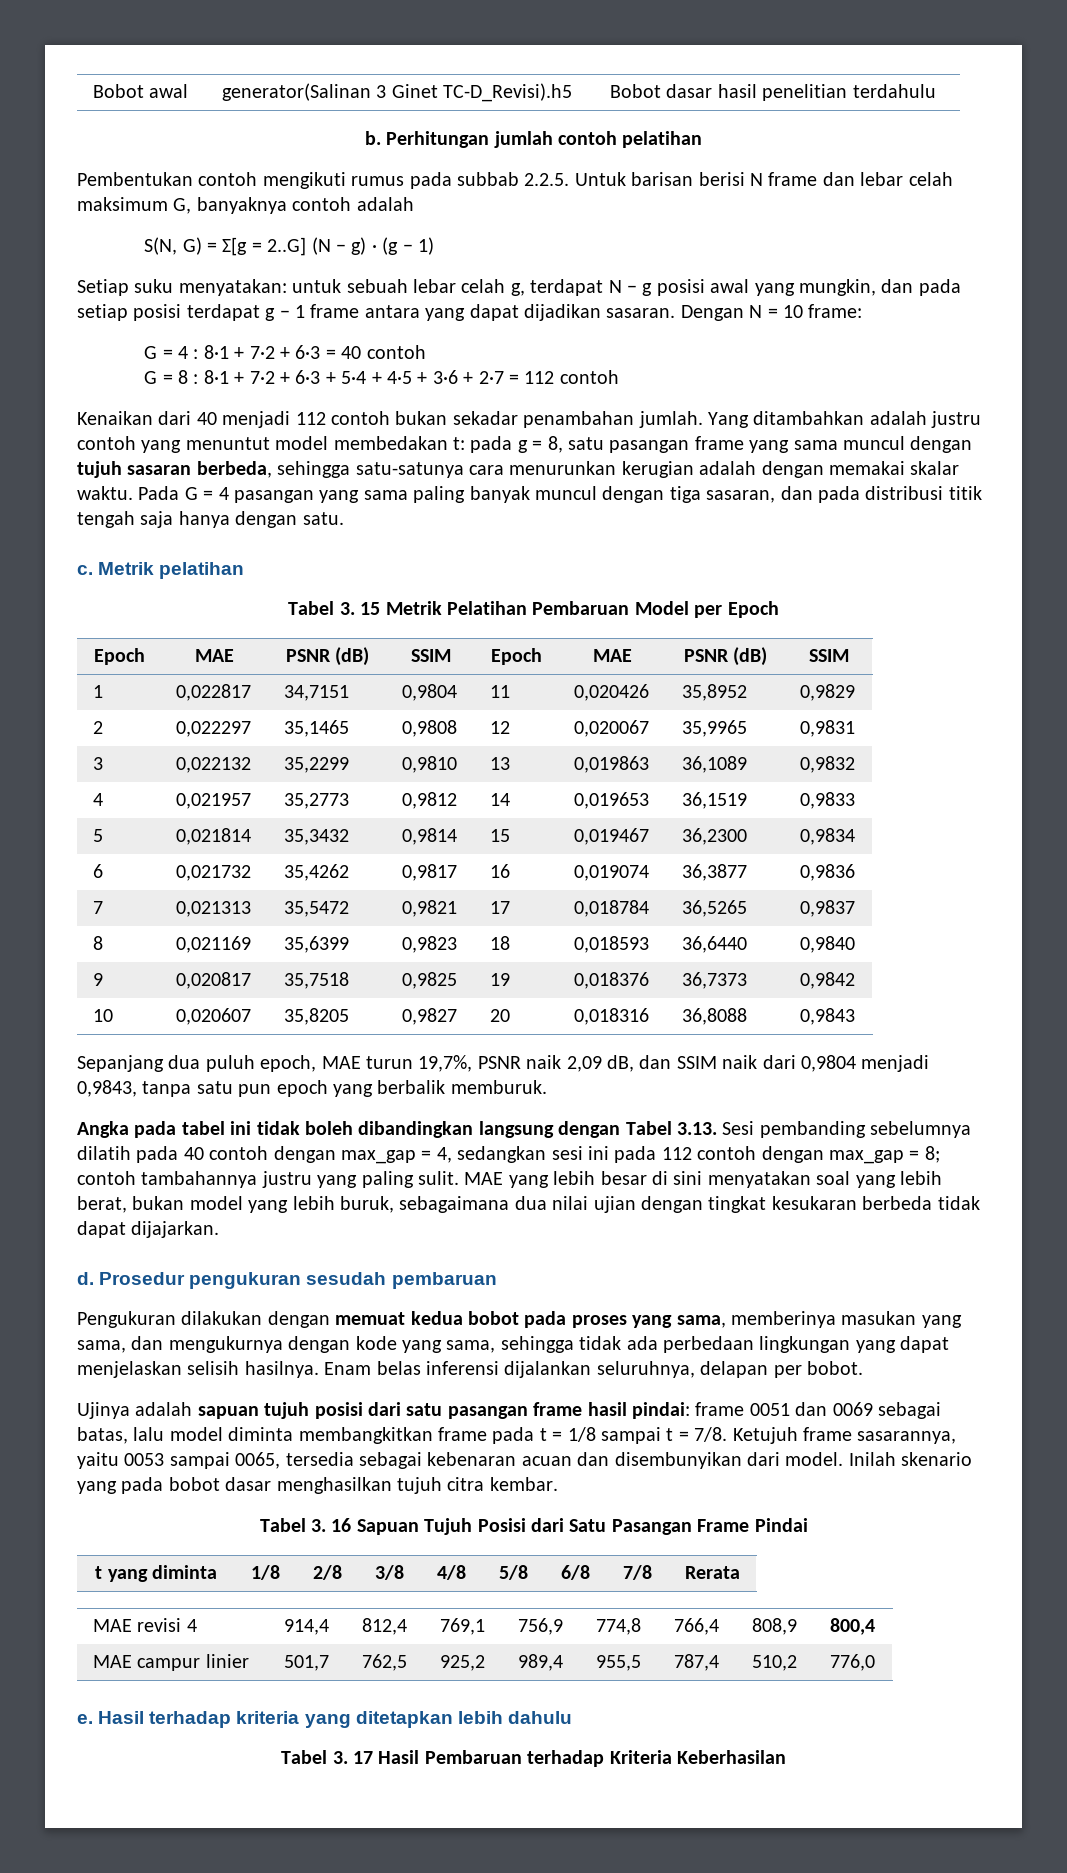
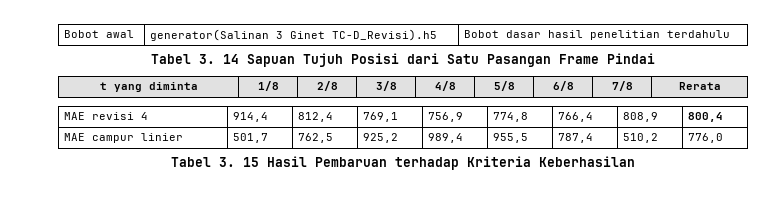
[364,131,703,148] [77,172,953,189] [77,197,414,214] [144,237,434,256] [77,279,961,296] [77,304,863,321] [144,345,426,359] [144,370,619,384] [77,411,982,428] [77,436,973,453] [77,461,960,478] [77,486,982,503] [77,511,344,528] [77,562,245,579] [288,601,779,618] [93,648,145,665] [195,649,234,662] [285,647,370,666] [410,649,451,662] [491,648,542,665] [593,649,632,662] [683,647,768,666] [808,649,849,662] [92,685,103,698] [175,684,251,701] [283,685,349,701] [401,684,457,701] [489,685,510,698] [573,684,649,701] [681,684,747,701] [799,684,855,701] [92,721,103,734] [175,721,251,737] [283,720,349,737] [401,720,457,737] [489,721,510,734] [573,720,649,737] [681,720,747,737] [799,720,855,737] [92,757,103,770] [175,757,251,773] [283,757,349,773] [401,756,457,773] [489,757,510,770] [573,756,649,773] [681,756,747,773] [799,756,855,773] [92,793,103,806] [175,793,251,809] [283,793,349,809] [401,792,457,809] [489,793,510,806] [573,792,649,809] [681,792,747,809] [799,792,855,809] [92,829,103,842] [175,828,251,845] [283,829,349,845] [401,828,457,845] [489,829,510,842] [573,828,649,845] [681,828,747,845] [799,828,855,845] [92,864,103,878] [175,865,251,881] [283,864,349,881] [401,864,457,881] [489,864,510,878] [573,865,649,881] [681,864,747,881] [799,864,855,881] [92,901,103,914] [175,901,251,917] [283,901,349,917] [401,900,457,917] [489,901,510,914] [573,900,649,917] [681,900,747,917] [799,900,855,917] [92,936,103,950] [175,936,251,953] [283,936,349,953] [401,936,457,953] [489,936,510,950] [573,936,649,953] [681,936,747,953] [799,936,855,953] [92,973,103,986] [175,972,251,989] [283,972,349,989] [401,972,457,989] [489,973,510,986] [573,972,649,989] [681,972,747,989] [799,972,855,989] [92,1009,113,1022] [175,1008,251,1025] [283,1008,349,1025] [401,1008,457,1025] [489,1009,510,1022] [573,1008,649,1025] [681,1008,747,1025] [799,1008,855,1025] [77,1055,930,1072] [77,1080,547,1097] [77,1121,972,1138] [77,1146,940,1164] [77,1171,942,1188] [77,1196,980,1213] [77,1221,220,1238] [77,1272,497,1289] [77,1311,962,1328] [77,1336,950,1353] [77,1361,863,1378] [77,1402,941,1419] [77,1427,957,1444] [77,1452,973,1469] [77,1477,558,1494] [259,1518,352,1532] b. Perhitungan jumlah contoh pelatihan // Pembentukan contoh mengikuti rumus pada subbab 2.2.5. Untuk barisan berisi N frame dan lebar celah maksimum G, banyaknya contoh adalah // S(N, G) = Σ[g = 2..G] (N − g) · (g − 1) // Setiap suku menyatakan: untuk sebuah lebar celah g, terdapat N − g posisi awal yang mungkin, dan pada setiap posisi terdapat g − 1 frame antara yang dapat dijadikan sasaran. Dengan N = 10 frame: // G = 4 : 8·1 + 7·2 + 6·3 = 40 contoh // G = 8 : 8·1 + 7·2 + 6·3 + 5·4 + 4·5 + 3·6 + 2·7 = 112 contoh // Kenaikan dari 40 menjadi 112 contoh bukan sekadar penambahan jumlah. Yang ditambahkan adalah justru contoh yang menuntut model membedakan t: pada g = 8, satu pasangan frame yang sama muncul dengan tujuh sasaran berbeda, sehingga satu-satunya cara menurunkan kerugian adalah dengan memakai skalar waktu. Pada G = 4 pasangan yang sama paling banyak muncul dengan tiga sasaran, dan pada distribusi titik tengah saja hanya dengan satu. // c. Metrik pelatihan // Tabel 3. 15 Metrik Pelatihan Pembaruan Model per Epoch // Epoch | MAE | PSNR (dB) | SSIM | Epoch | MAE | PSNR (dB) | SSIM // 1 | 0,022817 | 34,7151 | 0,9804 | 11 | 0,020426 | 35,8952 | 0,9829 // 2 | 0,022297 | 35,1465 | 0,9808 | 12 | 0,020067 | 35,9965 | 0,9831 // 3 | 0,022132 | 35,2299 | 0,9810 | 13 | 0,019863 | 36,1089 | 0,9832 // 4 | 0,021957 | 35,2773 | 0,9812 | 14 | 0,019653 | 36,1519 | 0,9833 // 5 | 0,021814 | 35,3432 | 0,9814 | 15 | 0,019467 | 36,2300 | 0,9834 // 6 | 0,021732 | 35,4262 | 0,9817 | 16 | 0,019074 | 36,3877 | 0,9836 // 7 | 0,021313 | 35,5472 | 0,9821 | 17 | 0,018784 | 36,5265 | 0,9837 // 8 | 0,021169 | 35,6399 | 0,9823 | 18 | 0,018593 | 36,6440 | 0,9840 // 9 | 0,020817 | 35,7518 | 0,9825 | 19 | 0,018376 | 36,7373 | 0,9842 // 10 | 0,020607 | 35,8205 | 0,9827 | 20 | 0,018316 | 36,8088 | 0,9843 // Sepanjang dua puluh epoch, MAE turun 19,7%, PSNR naik 2,09 dB, dan SSIM naik dari 0,9804 menjadi 0,9843, tanpa satu pun epoch yang berbalik memburuk. // Angka pada tabel ini tidak boleh dibandingkan langsung dengan Tabel 3.13. Sesi pembanding sebelumnya dilatih pada 40 contoh dengan max_gap = 4, sedangkan sesi ini pada 112 contoh dengan max_gap = 8; contoh tambahannya justru yang paling sulit. MAE yang lebih besar di sini menyatakan soal yang lebih berat, bukan model yang lebih buruk, sebagaimana dua nilai ujian dengan tingkat kesukaran berbeda tidak dapat dijajarkan. // d. Prosedur pengukuran sesudah pembaruan // Pengukuran dilakukan dengan memuat kedua bobot pada proses yang sama, memberinya masukan yang sama, dan mengukurnya dengan kode yang sama, sehingga tidak ada perbedaan lingkungan yang dapat menjelaskan selisih hasilnya. Enam belas inferensi dijalankan seluruhnya, delapan per bobot. // Ujinya adalah sapuan tujuh posisi dari satu pasangan frame hasil pindai: frame 0051 dan 0069 sebagai batas, lalu model diminta membangkitkan frame pada t = 1/8 sampai t = 7/8. Ketujuh frame sasarannya, yaitu 0053 sampai 0065, tersedia sebagai kebenaran acuan dan disembunyikan dari model. Inilah skenario yang pada bobot dasar menghasilkan tujuh citra kembar. // Tabel 3. 16 -> [151,54,239,64] Tabel 3. 14
[77,1711,572,1728] [281,1750,373,1764] // e. Hasil terhadap kriteria yang ditetapkan lebih dahulu // Tabel 3. 17 -> [171,157,259,167] // Tabel 3. 15

